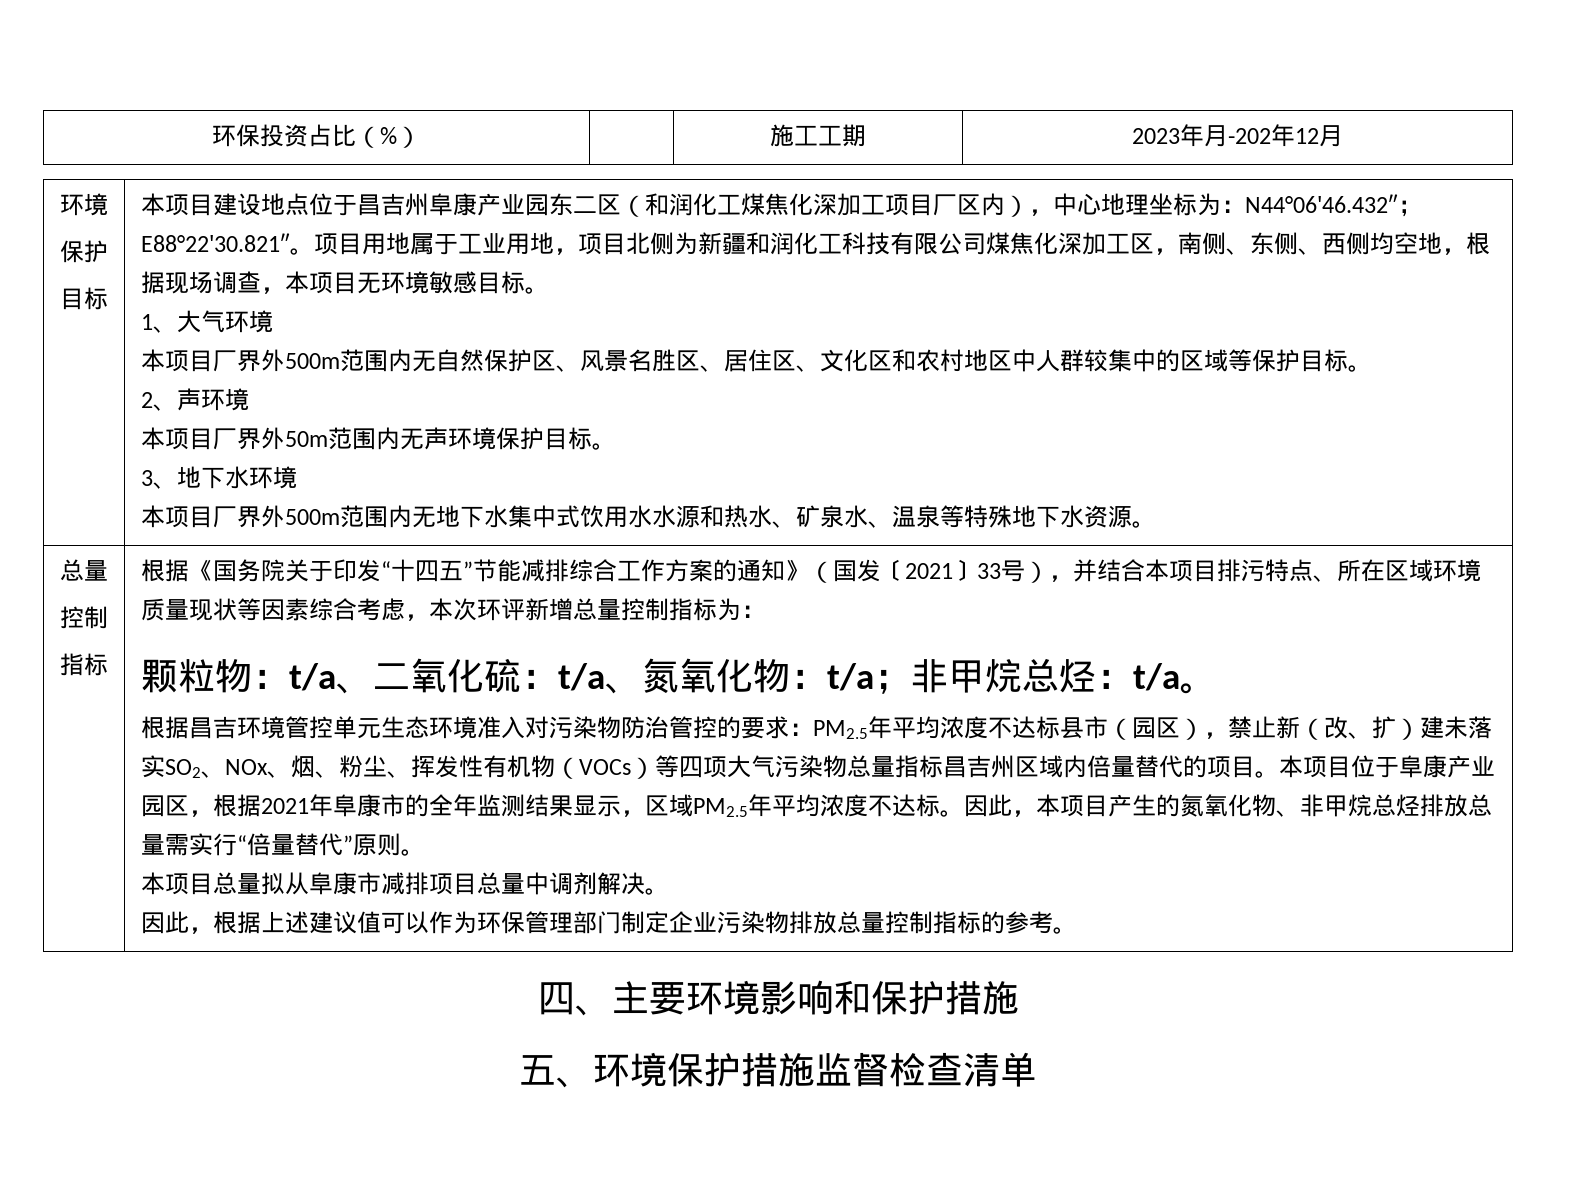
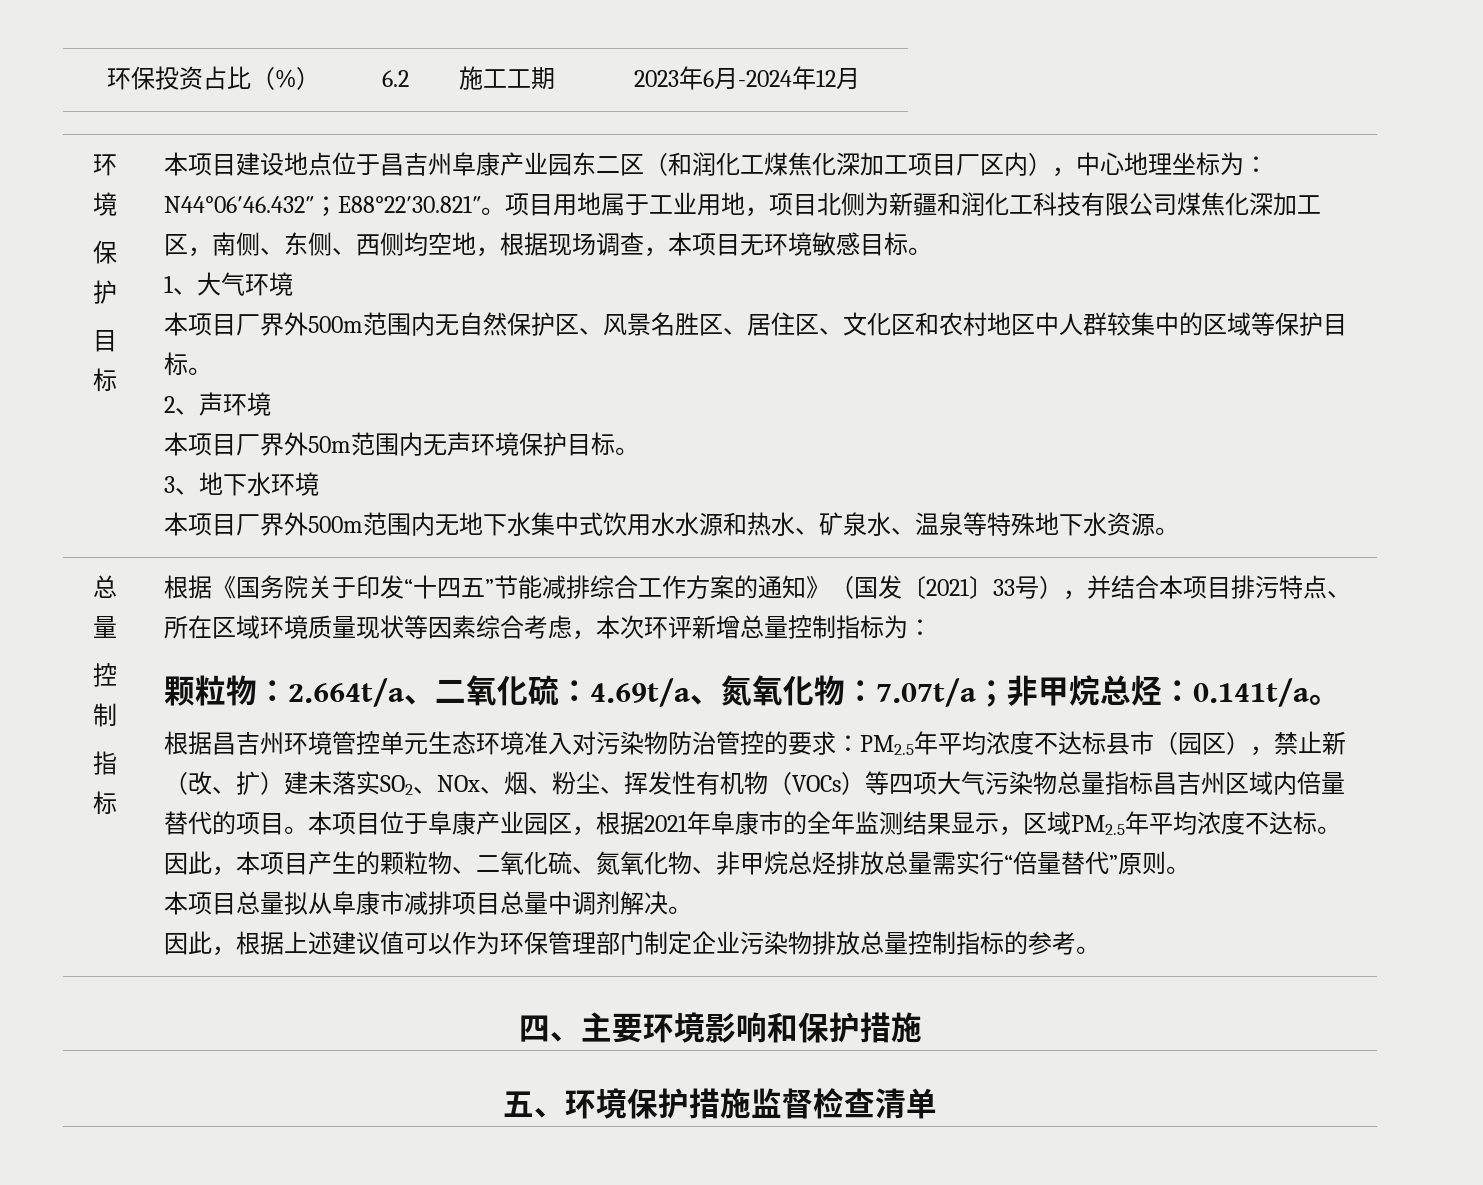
(421, 137) none -> [382,70,409,87] 6.2
[1204,125,1271,147] 月-202 -> [702,68,792,90] 6月-2024
[288,663,336,691] t/a -> [288,678,405,707] 2.664t/a
[557,663,605,691] t/a -> [590,678,691,707] 4.69t/a
[826,663,874,691] t/a -> [876,678,977,707] 7.07t/a
[1132,663,1180,691] t/a -> [1193,678,1310,707] 0.141t/a
(237, 727) none -> [260,732,285,754] 州
(1180, 805) none -> [380,851,597,875] 颗粒物、二氧化硫、

